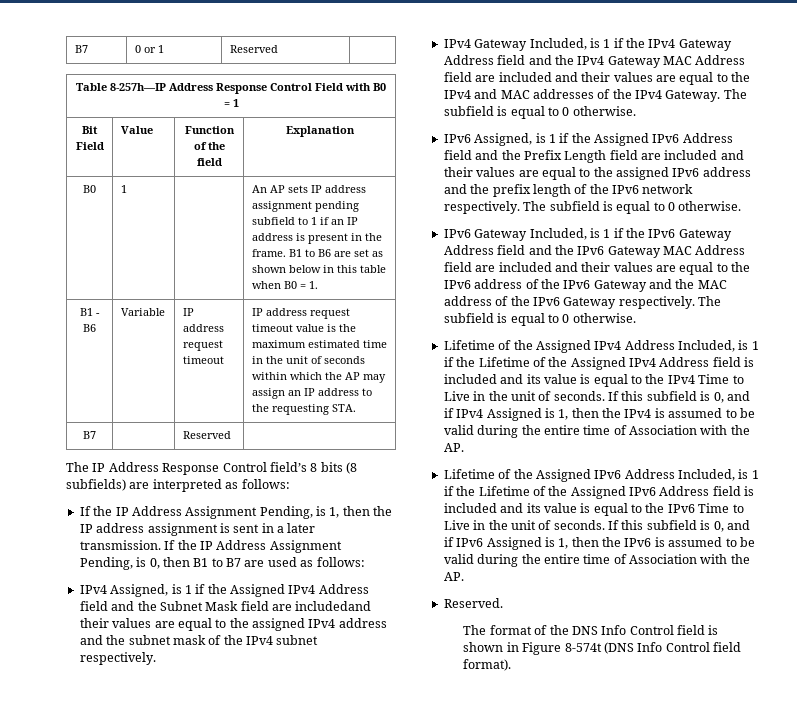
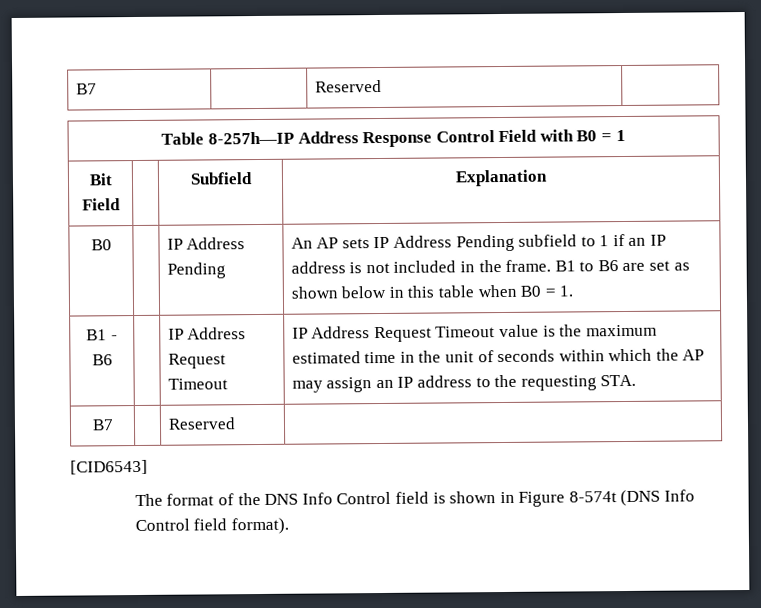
[74,45,88,53] [134,45,164,53] B7 | 0 or 1 -> [75,83,97,95] B7 |
[120,126,153,134] [184,126,235,134] [193,142,225,150] [196,158,222,166] Value | Function of the field -> [189,172,253,185] | Subfield
[120,185,127,193] 1 | -> [166,237,246,250] [166,262,226,279] | IP Address Pending
[324,185,366,193] [251,201,359,212] address assignment pending -> [392,234,515,252] Address Pending
[307,233,348,244] present -> [365,260,457,274] not included
[120,308,165,316] [182,308,194,316] [182,324,224,332] [182,340,223,351] [182,356,224,364] [251,308,350,319] [251,324,293,332] Variable | IP address request timeout | IP address request timeout -> [167,327,247,340] [167,353,226,369] [167,378,228,390] [291,326,496,343] | IP Address Request Timeout | IP Address Request Timeout
[66,462,357,475] [66,479,290,492] [79,506,393,519] [79,523,316,536] [79,540,342,553] [79,557,365,570] [79,584,369,597] [79,601,372,611] [79,618,387,631] [79,635,319,645] [79,652,156,665] [443,38,732,51] [443,55,746,68] [443,72,751,85] [443,89,747,102] [443,106,636,119] [443,133,733,146] [443,150,744,163] [443,167,751,180] [443,184,694,197] [443,201,742,214] [443,228,732,241] [443,245,746,258] [443,262,751,275] [443,279,727,292] [443,296,721,309] [443,313,636,326] [443,340,759,353] [443,357,755,370] [443,374,744,387] [443,391,750,403] [443,408,755,421] [443,425,750,438] [443,443,464,452] [443,469,759,482] [443,486,755,499] [443,503,744,516] [443,520,750,532] [443,537,755,550] [443,554,750,567] [443,572,464,581] [443,598,503,608] The IP Address Response Control field’s 8 bits (8 subfields) are interpreted as follows: // If the IP Address Assignment Pending, is 1, then the IP address assignment is sent in a later transmission. If the IP Address Assignment Pending, is 0, then B1 to B7 are used as follows: // IPv4 Assigned, is 1 if the Assigned IPv4 Address field and the Subnet Mask field are includedand their values are equal to the assigned IPv4 address and the subnet mask of the IPv4 subnet respectively. // IPv4 Gateway Included, is 1 if the IPv4 Gateway Address field and the IPv4 Gateway MAC Address field are included and their values are equal to the IPv4 and MAC addresses of the IPv4 Gateway. The subfield is equal to 0 otherwise. // IPv6 Assigned, is 1 if the Assigned IPv6 Address field and the Prefix Length field are included and their values are equal to the assigned IPv6 address and the prefix length of the IPv6 network respectively. The subfield is equal to 0 otherwise. // IPv6 Gateway Included, is 1 if the IPv6 Gateway Address field and the IPv6 Gateway MAC Address field are included and their values are equal to the IPv6 address of the IPv6 Gateway and the MAC address of the IPv6 Gateway respectively. The subfield is equal to 0 otherwise. // Lifetime of the Assigned IPv4 Address Included, is 1 if the Lifetime of the Assigned IPv4 Address field is included and its value is equal to the IPv4 Time to Live in the unit of seconds. If this subfield is 0, and if IPv4 Assigned is 1, then the IPv4 is assumed to be valid during the entire time of Association with the AP. // Lifetime of the Assigned IPv6 Address Included, is 1 if the Lifetime of the Assigned IPv6 Address field is included and its value is equal to the IPv6 Time to Live in the unit of seconds. If this subfield is 0, and if IPv6 Assigned is 1, then the IPv6 is assumed to be valid during the entire time of Association with the AP. // Reserved. -> [70,459,148,475] [CID6543]

